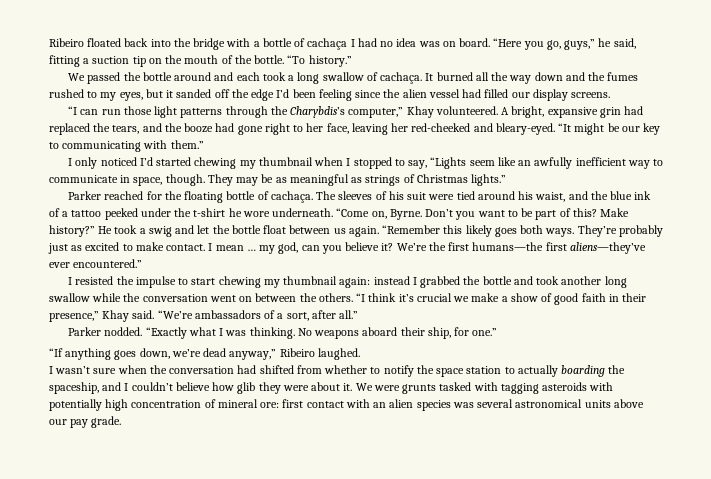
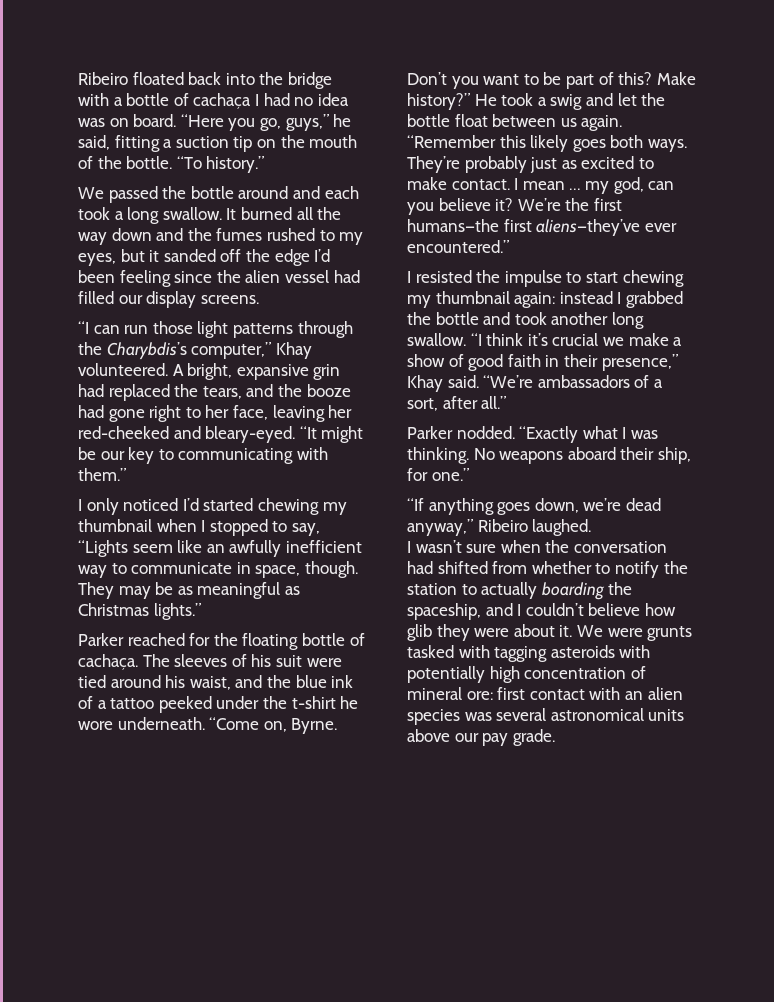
[322,72,423,84] swallow of cachaça. -> [162,207,222,220] swallow.
[365,174,415,186] strings of -> (300, 590) none
[49,293,353,302] swallow while the conversation went on between the others. -> [407,333,466,346] swallow.
[436,368,465,377] space -> (688, 567) none

